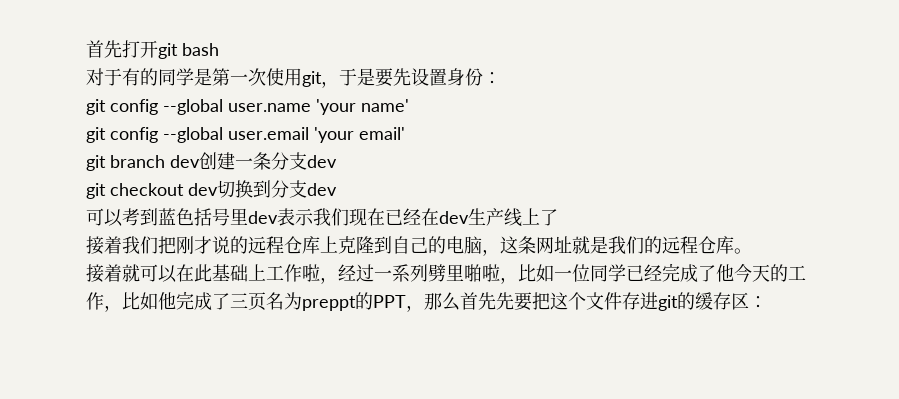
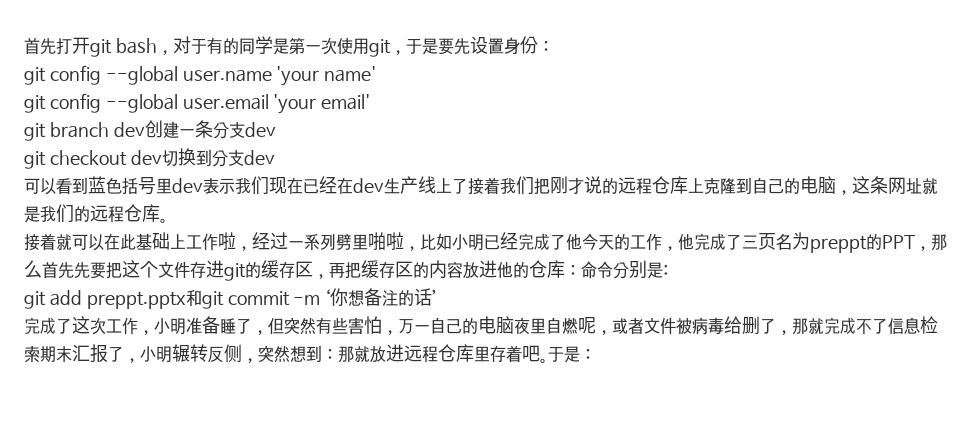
(219, 49) // -> [156,50,173,55] ，
[122,208,140,226] 考 -> [56,178,72,195] 看
(558, 217) // -> (468, 186) none
[554,264,626,282] 一位同学 -> [452,234,484,250] 小明
[122,292,158,310] 比如 -> (678, 248) none
(749, 301) none -> [313,260,668,279] [24,288,438,309] [24,316,938,335] [24,344,580,363] ，再把缓存区的内容放进他的仓库：命令分别是: // git add preppt.pptx和git commit -m ‘你想备注的话’ // 完成了这次工作，小明准备睡了，但突然有些害怕，万一自己的电脑夜里自燃呢，或者文件被病毒给删了，那就完成不了信息检索期末汇报了，小明辗转反侧，突然想到：那就放进远程仓库里存着吧。于是

